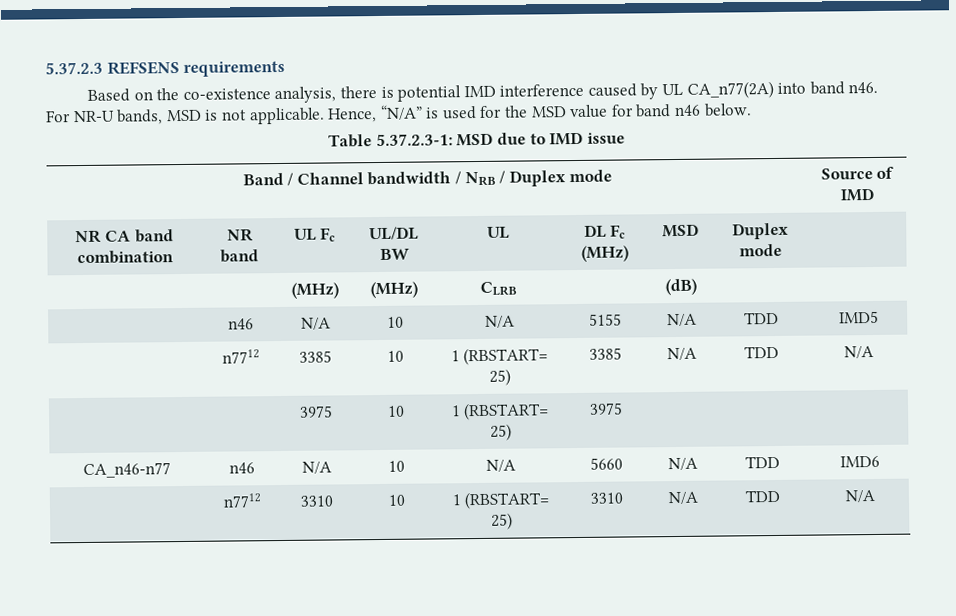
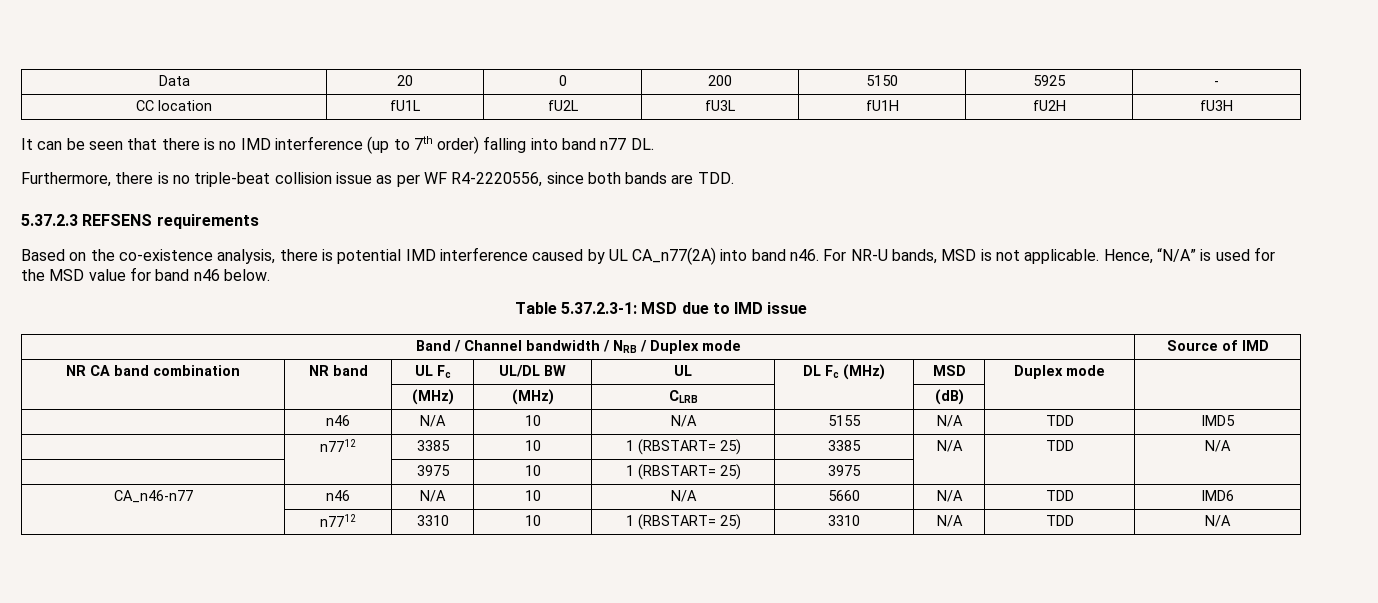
(45, 68) none -> [158,75,190,86] [397,75,413,86] [558,75,567,86] [708,75,732,86] [866,75,898,86] [1033,75,1066,86] [1214,81,1219,86] [136,100,212,111] [390,100,420,111] [547,100,578,111] [705,100,735,111] [865,100,899,111] [1032,100,1066,111] [1200,100,1233,111] [21,136,654,154] [21,172,734,187] Data | 20 | 0 | 200 | 5150 | 5925 | - // CC location | fU1L | fU2L | fU3L | fU1H | fU2H | fU3H // It can be seen that there is no IMD interference (up to 7th order) falling into band n77 DL. // Furthermore, there is no triple-beat collision issue as per WF R4-2220556, since both bands are TDD. //

